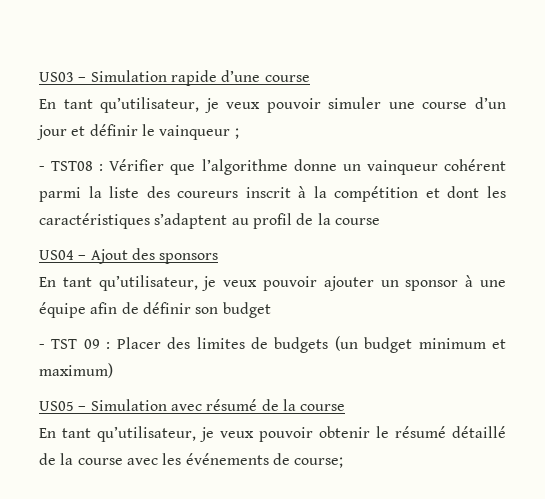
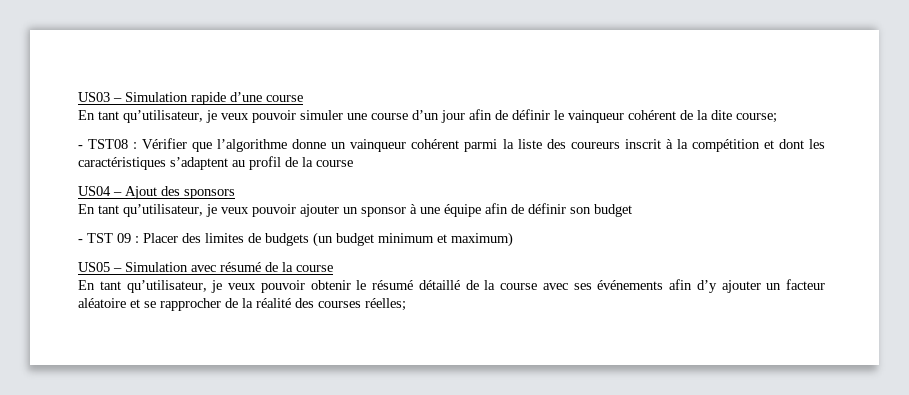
[71,126,86,136] et -> [469,109,508,120] afin de
[234,128,239,139] ; -> [628,110,777,123] cohérent de la dite course;
[162,453,344,468] les événements de course; -> [573,279,825,293] [78,298,406,311] ses événements afin d’y ajouter un facteur aléatoire et se rapprocher de la réalité des courses réelles;

